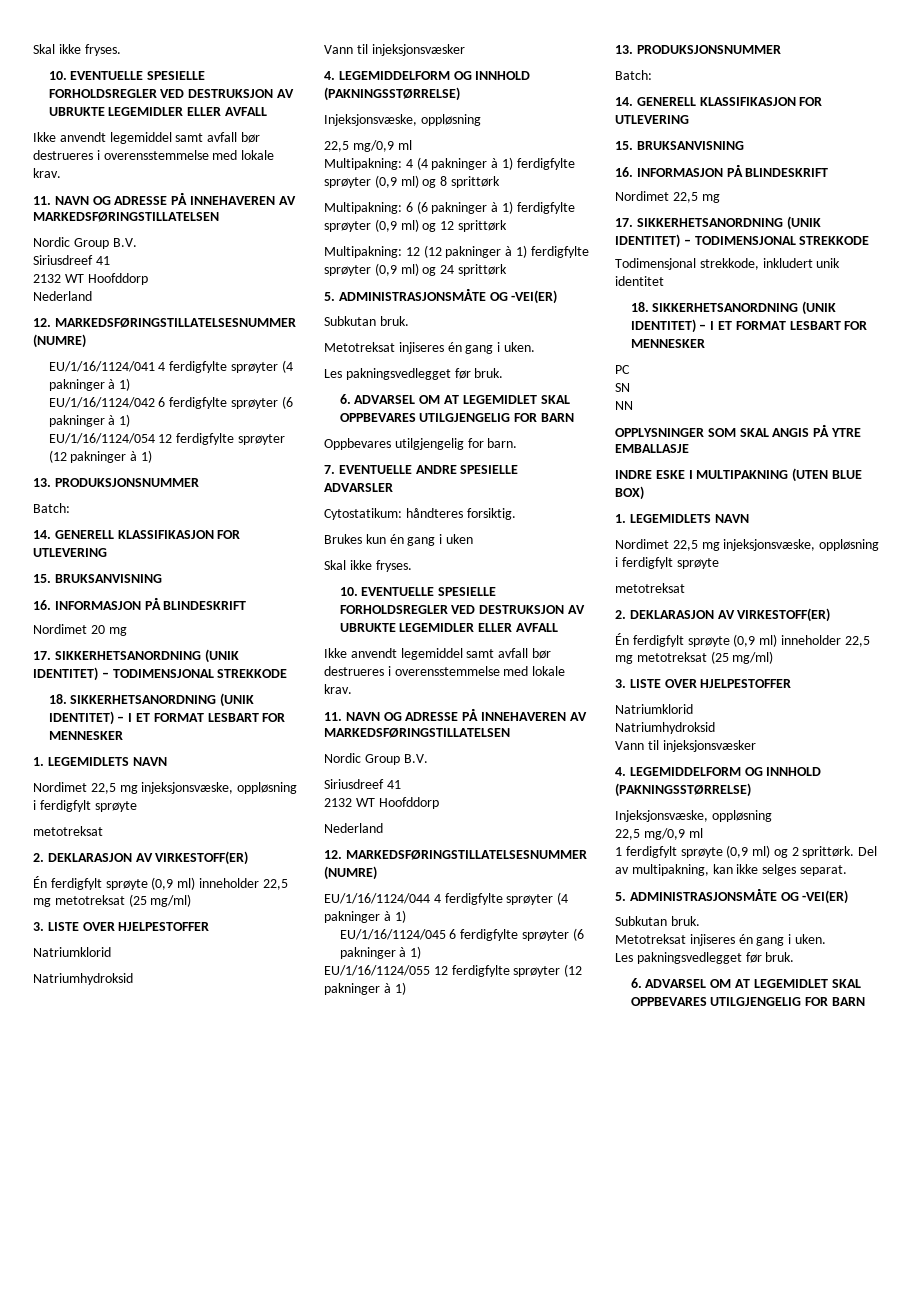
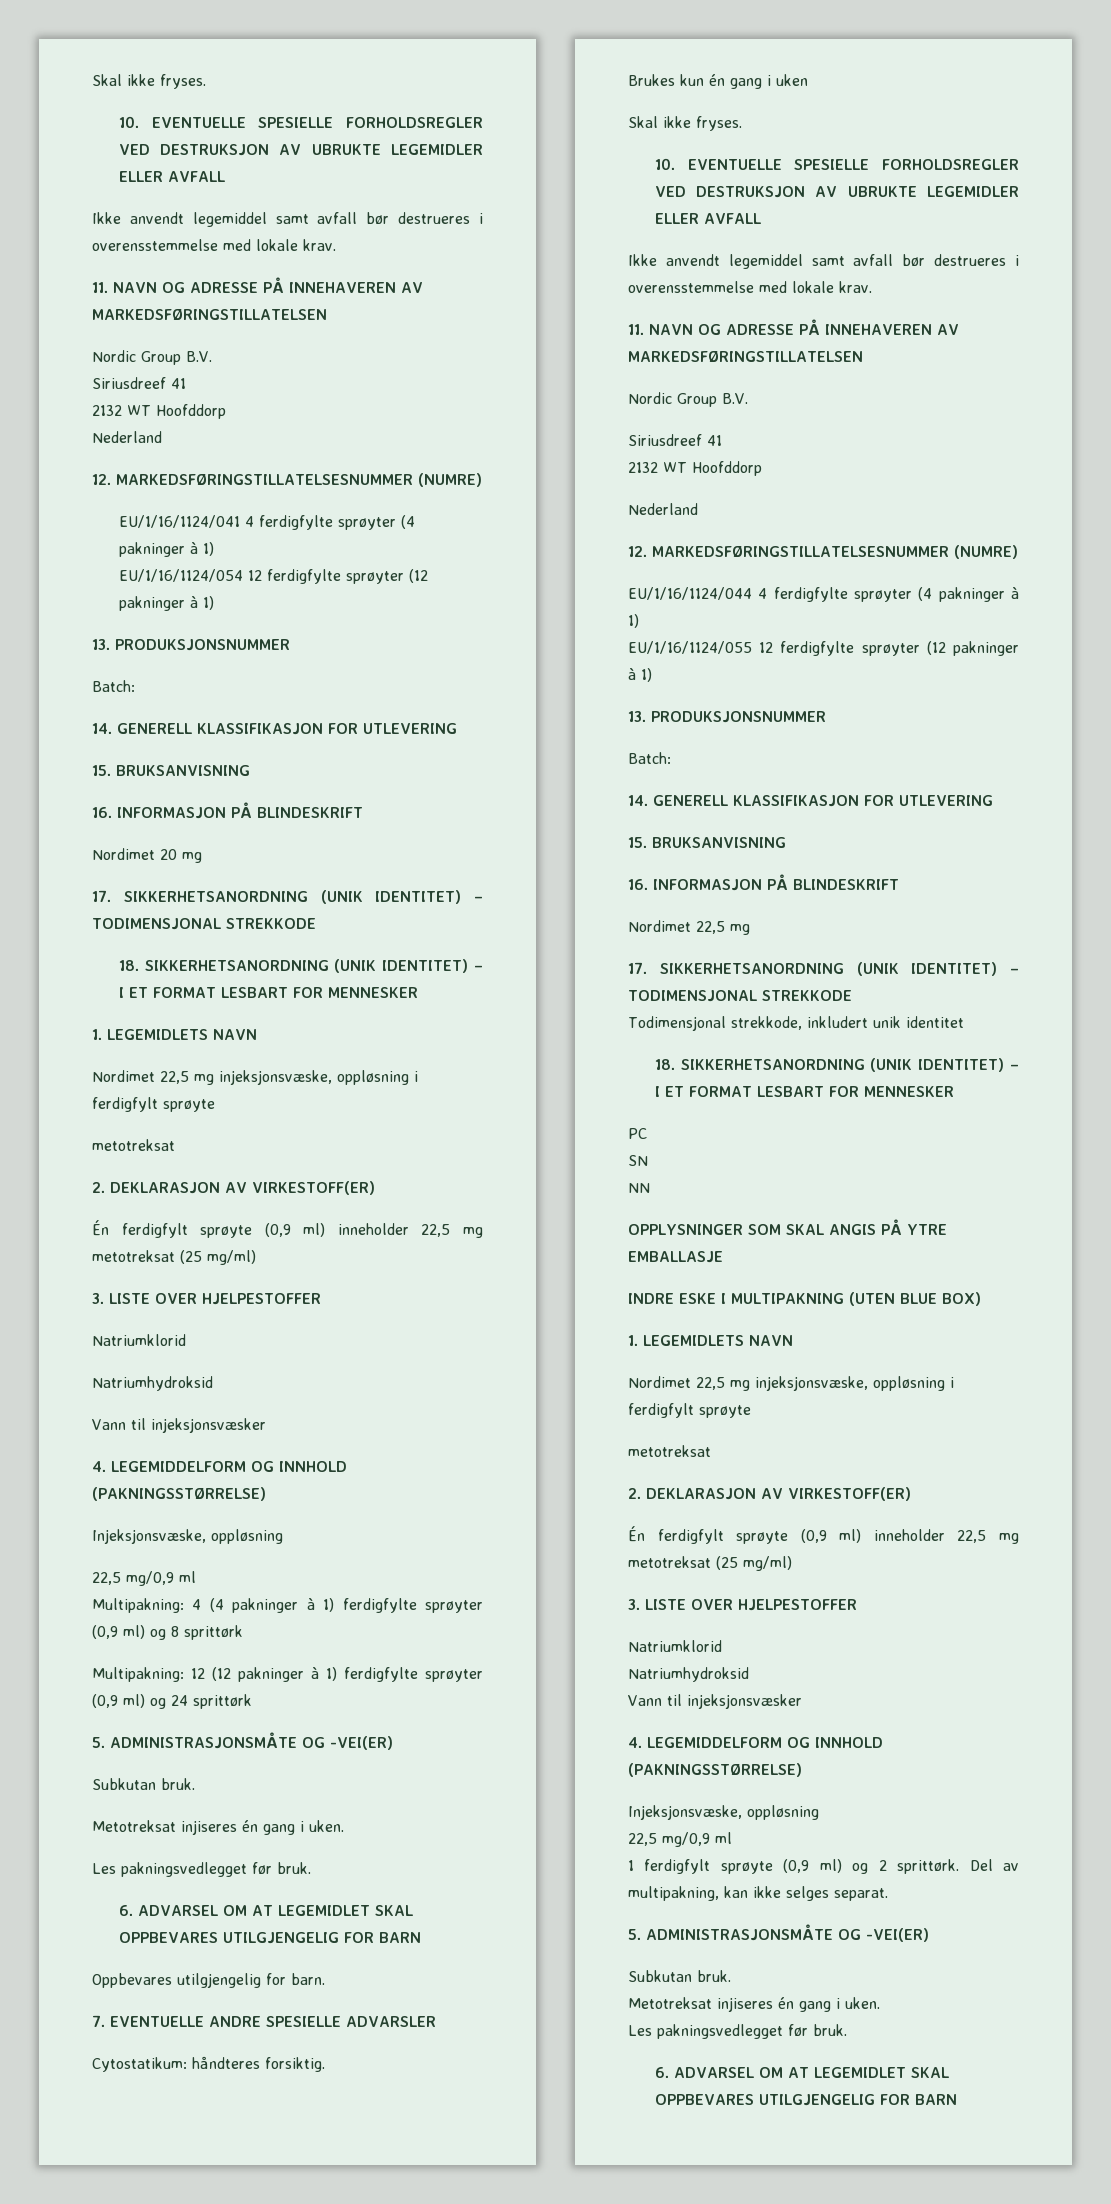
[48,396,293,409] [48,414,131,427] // EU/1/16/1124/042 6 ferdigfylte sprøyter (6 pakninger à 1) -> (214, 549) none
[324,201,575,214] [324,219,507,232] // Multipakning: 6 (6 pakninger à 1) ferdigfylte sprøyter (0,9 ml) og 12 sprittørk -> (243, 1632) none
[339,928,584,941] [339,946,422,959] // EU/1/16/1124/045 6 ferdigfylte sprøyter (6 pakninger à 1) -> (639, 621) none

